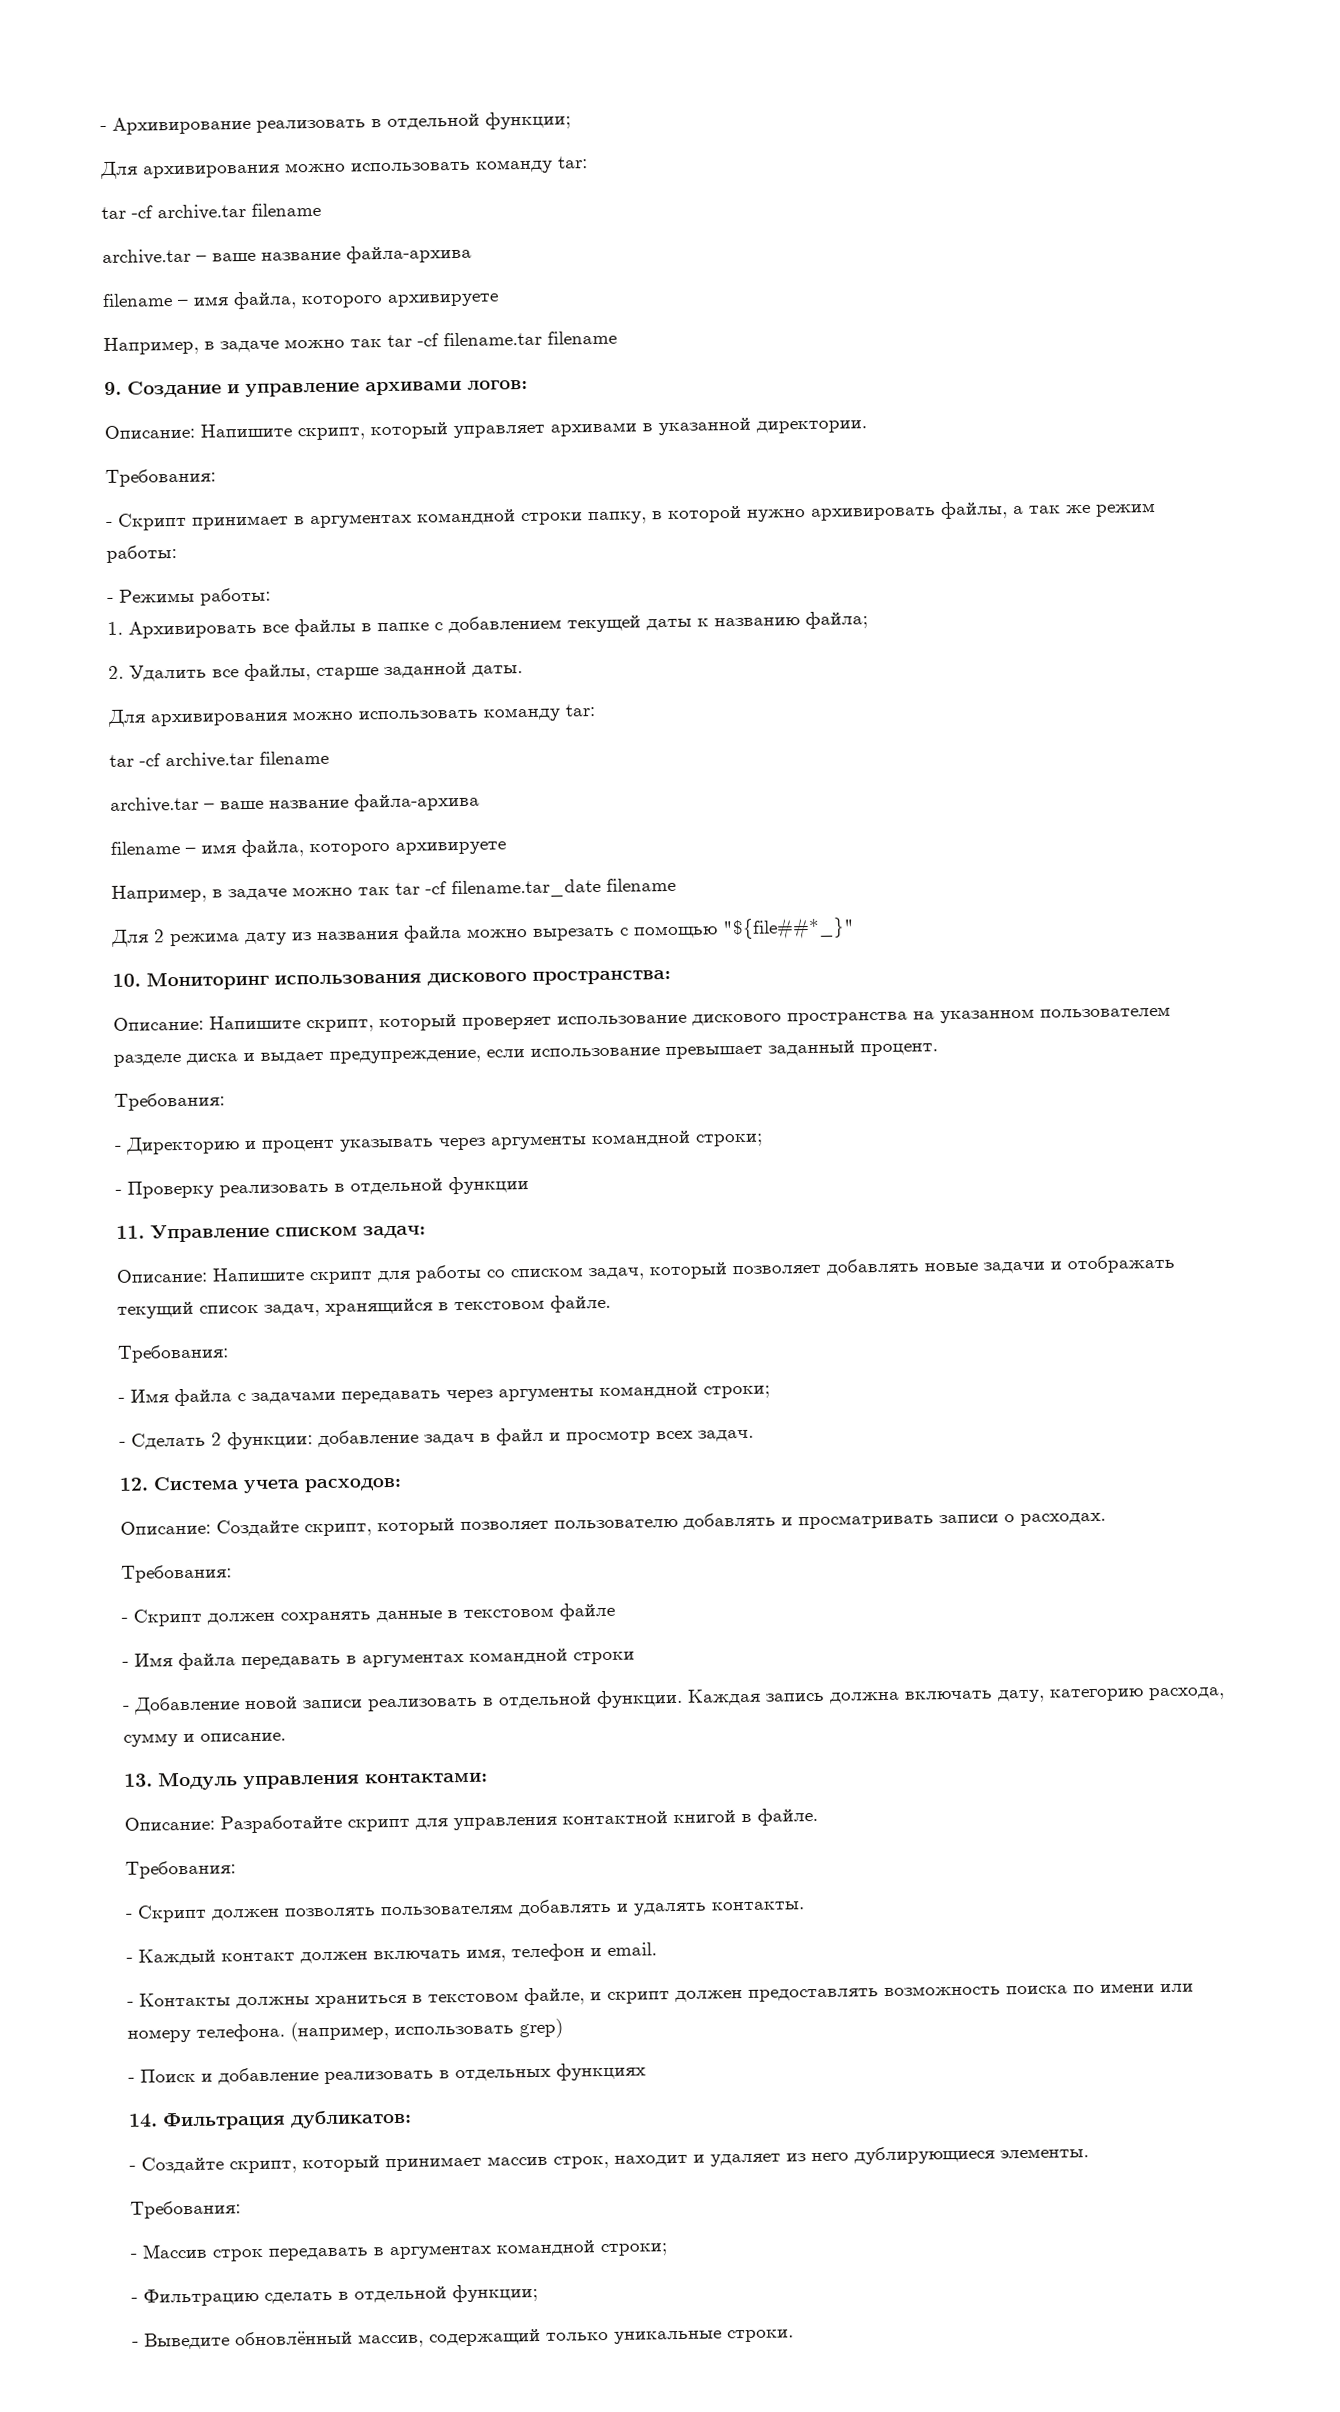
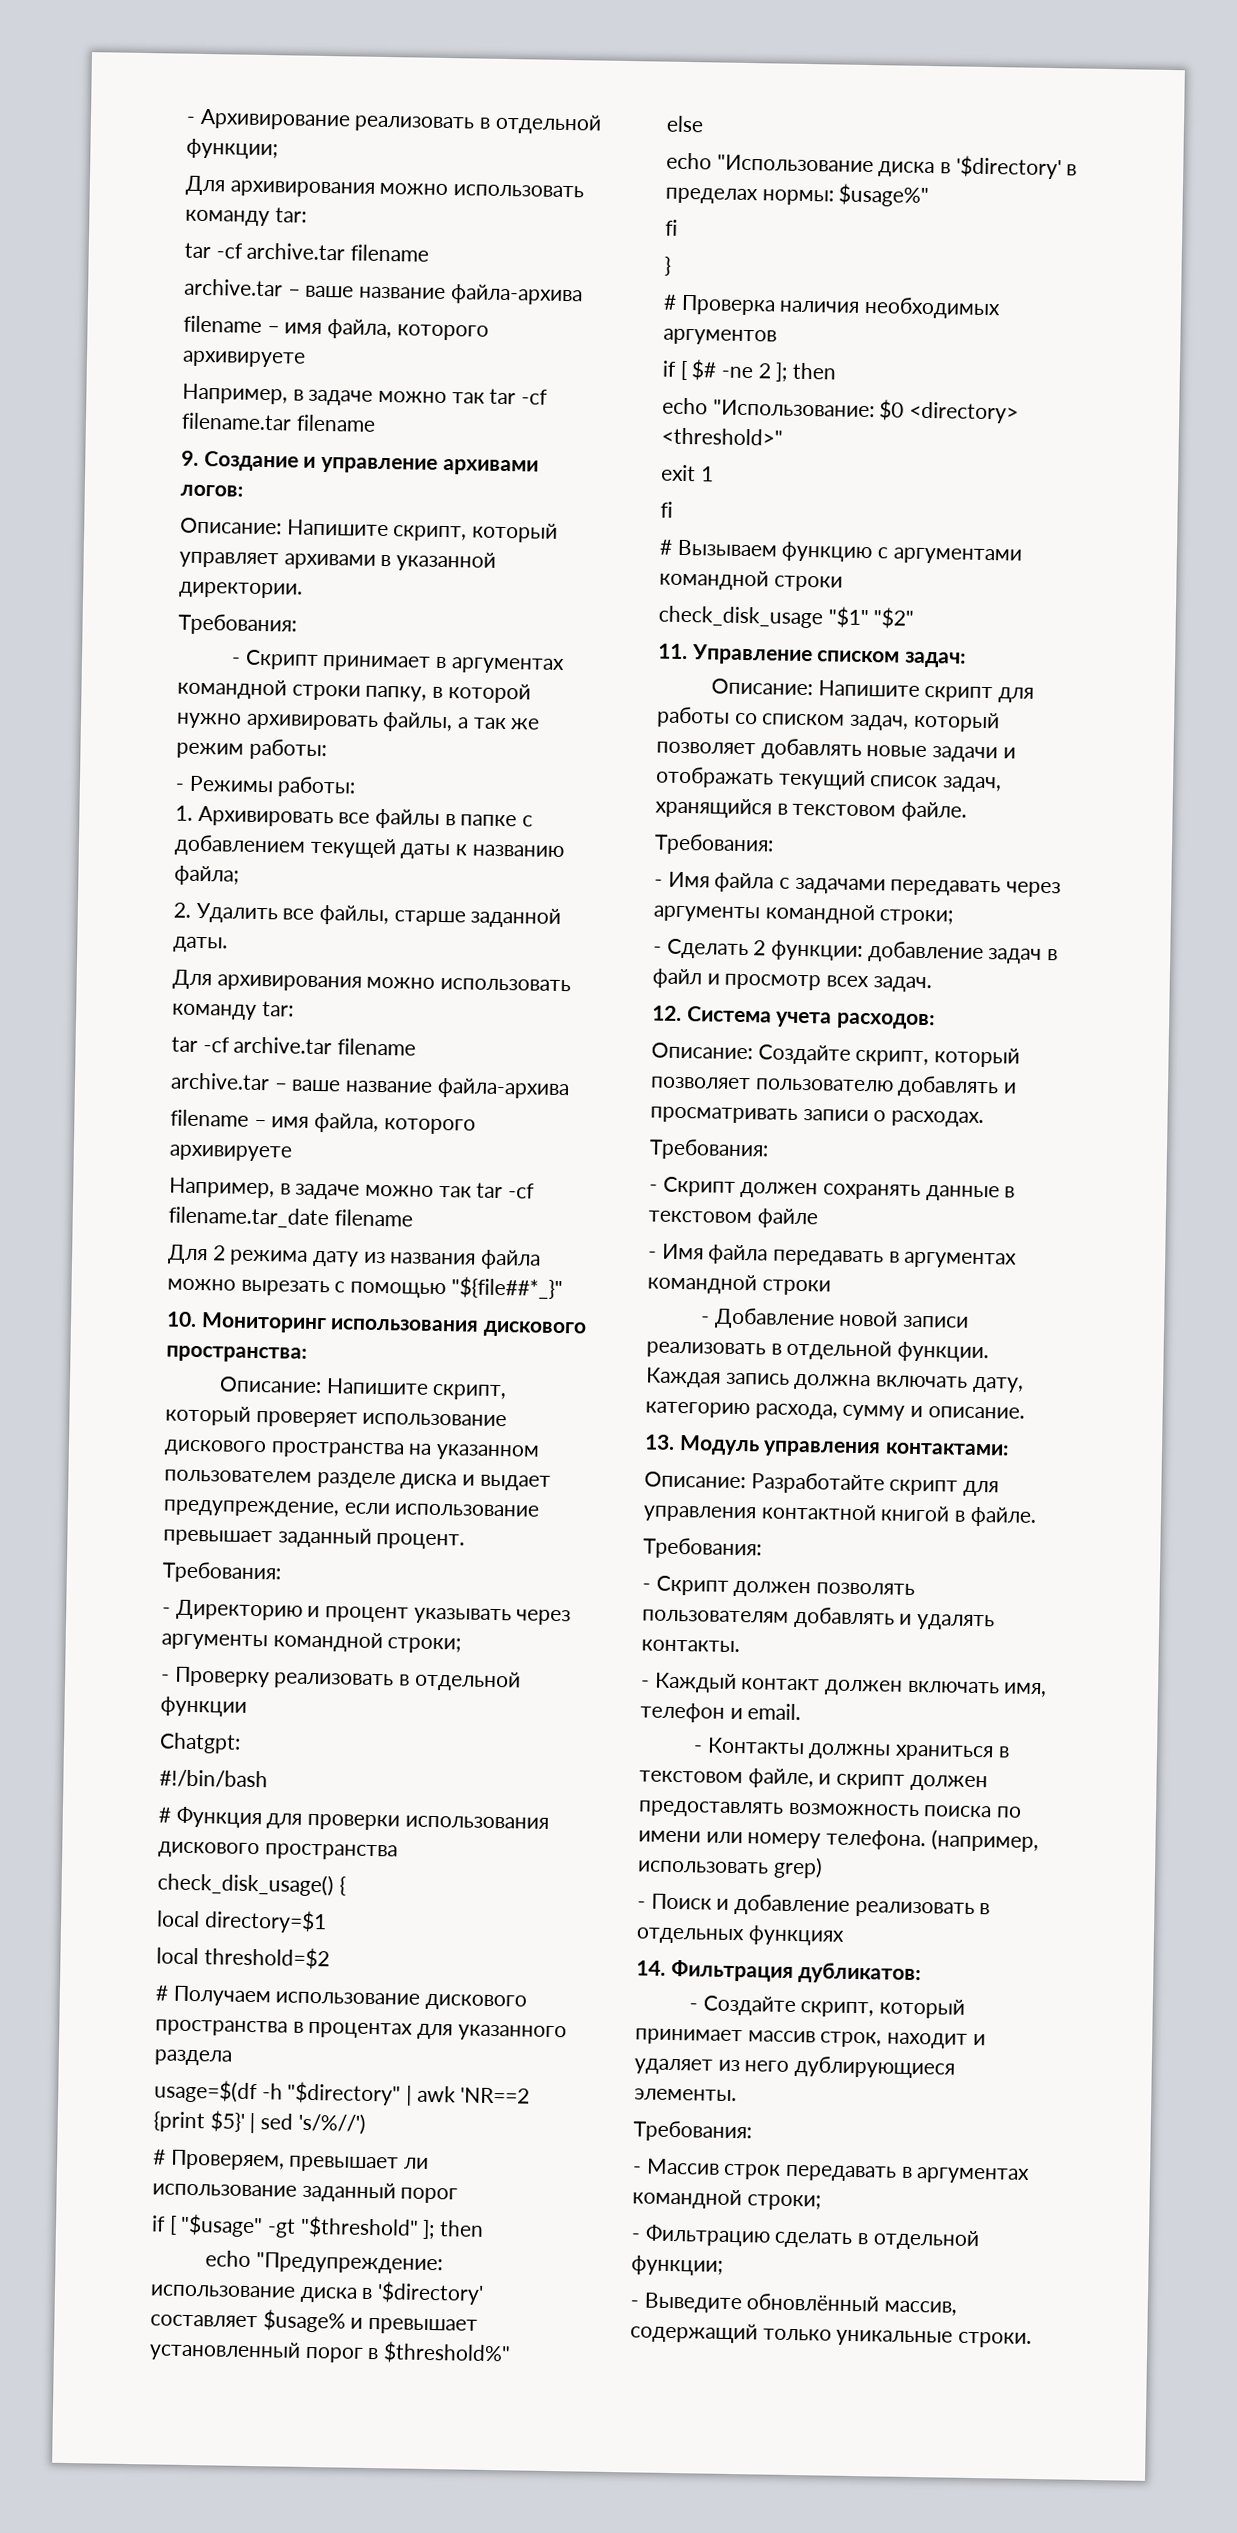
(529, 1185) none -> [159,1732,241,1754] [159,1769,268,1789] [158,1806,549,1831] [158,1841,398,1861] [157,1872,346,1897] [156,1909,327,1934] [156,1946,330,1970] [155,1985,528,2011] [155,2019,567,2042] [154,2049,232,2066] [154,2079,531,2106] [153,2110,366,2135] [153,2149,430,2173] [152,2181,459,2204] [151,2213,485,2240] [204,2250,443,2275] [150,2281,485,2305] [150,2309,479,2335] [149,2340,512,2365] [666,115,704,133] [666,152,1078,180] [665,183,930,208] [665,219,678,236] [664,256,671,276] [663,294,1002,320] [663,328,777,346] [662,359,838,382] [662,397,1020,424] [661,427,783,446] [661,464,714,482] [660,501,673,518] [659,539,1022,565] [659,569,843,592] [658,605,915,629] // Chatgpt: // #!/bin/bash // # Функция для проверки использования дискового пространства // check_disk_usage() { // local directory=$1 // local threshold=$2 // # Получаем использование дискового пространства в процентах для указанного раздела // usage=$(df -h "$directory" | awk 'NR==2 {print $5}' | sed 's/%//') // # Проверяем, превышает ли использование заданный порог // if [ "$usage" -gt "$threshold" ]; then // echo "Предупреждение: использование диска в '$directory' составляет $usage% и превышает установленный порог в $threshold%" // else // echo "Использование диска в '$directory' в пределах нормы: $usage%" // fi // } // # Проверка наличия необходимых аргументов // if [ $# -ne 2 ]; then // echo "Использование: $0 <directory> <threshold>" // exit 1 // fi // # Вызываем функцию с аргументами командной строки // check_disk_usage "$1" "$2"

